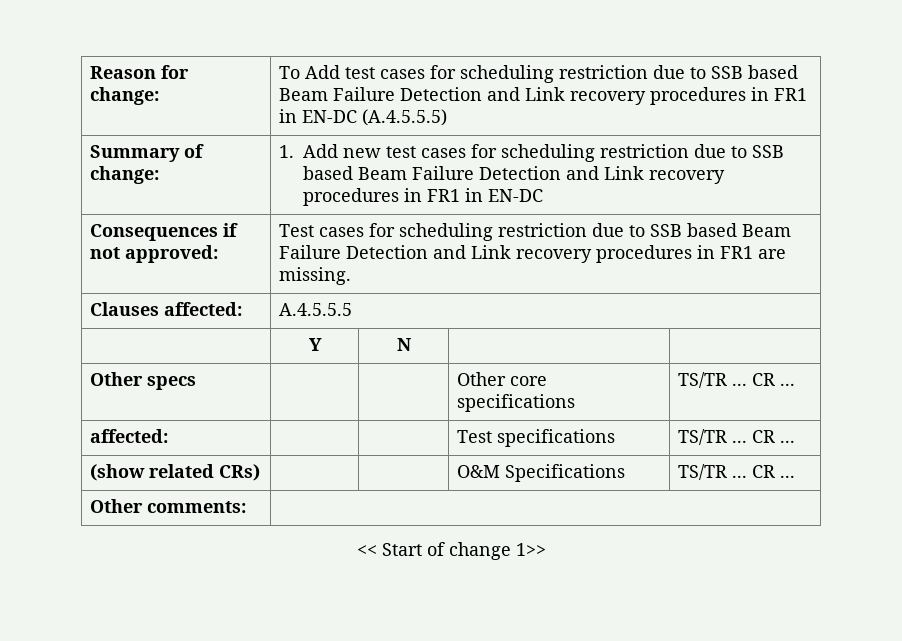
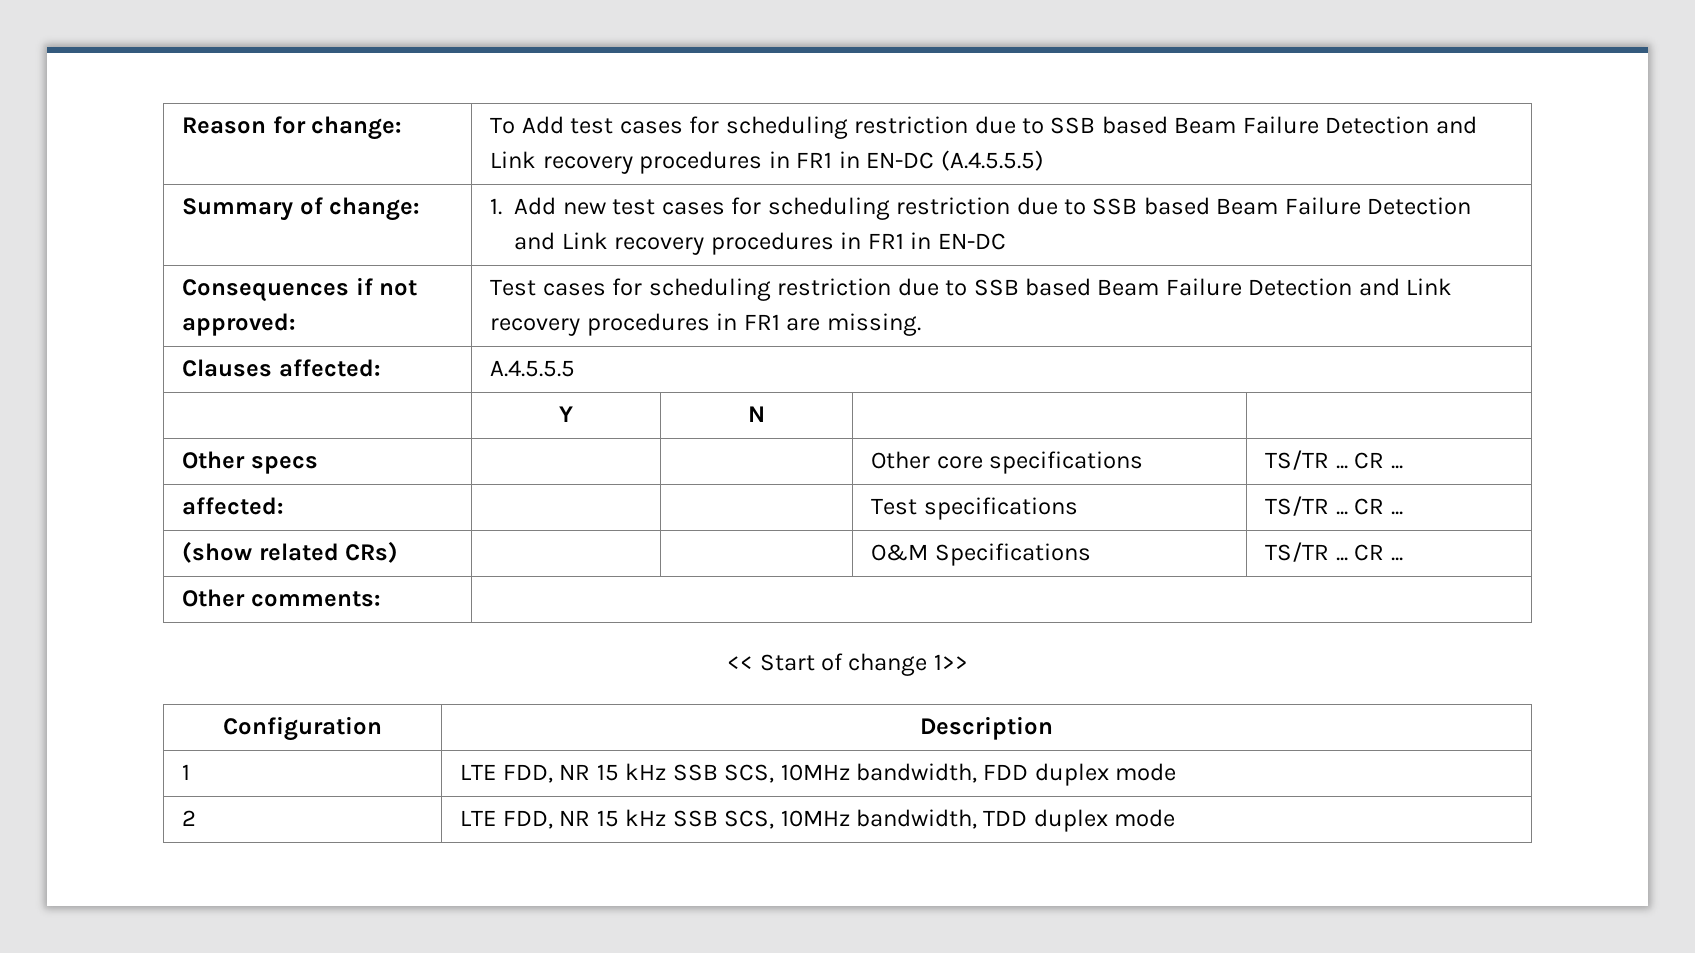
(546, 549) none -> [223,716,382,741] [920,716,1053,740] [182,764,191,780] [460,763,1177,786] [182,810,197,826] [460,809,1176,832] // Configuration | Description // 1 | LTE FDD, NR 15 kHz SSB SCS, 10MHz bandwidth, FDD duplex mode // 2 | LTE FDD, NR 15 kHz SSB SCS, 10MHz bandwidth, TDD duplex mode

